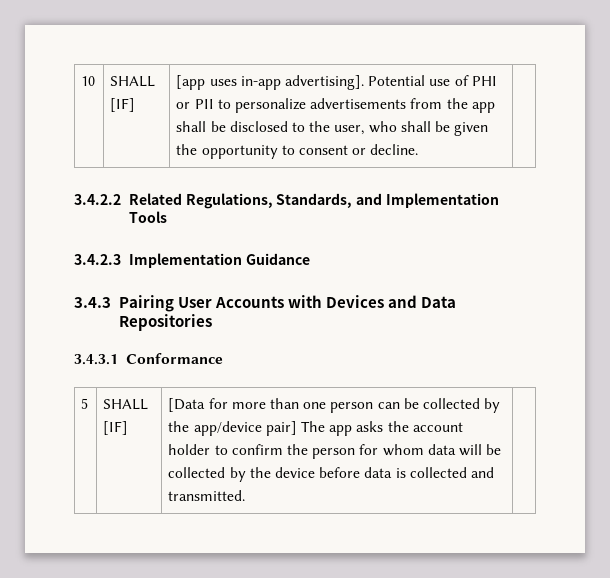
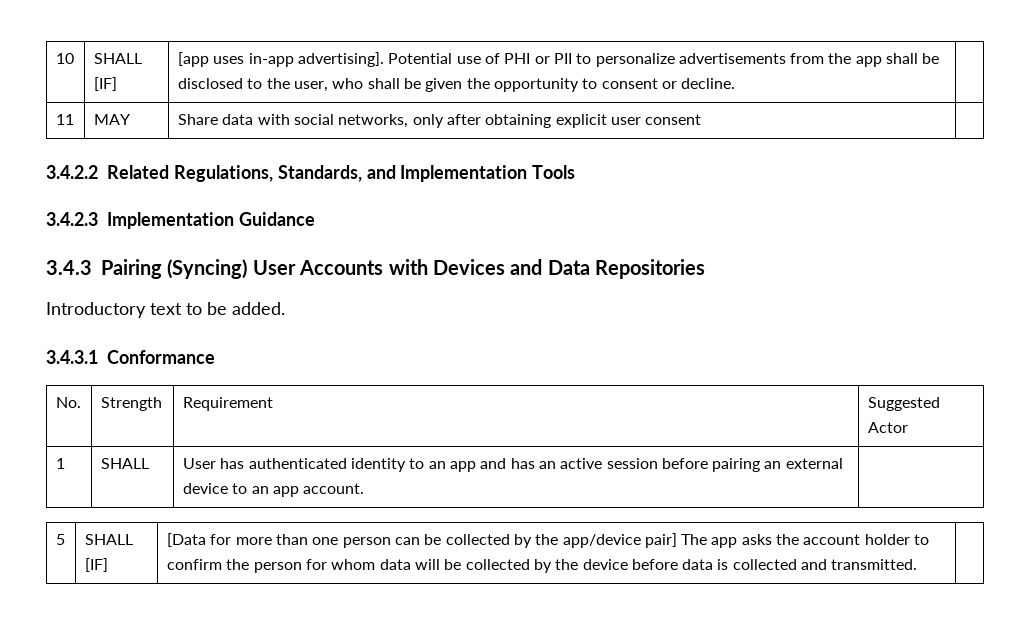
(419, 149) none -> [55,114,74,125] [93,114,130,125] [177,114,702,128] // 11 | MAY | Share data with social networks, only after obtaining explicit user consent |
(174, 303) none -> [167,259,248,279] (Syncing)
[74,353,223,365] 3.4.3.1 Conformance -> [46,302,285,318] [46,350,215,364] [55,397,81,408] [100,397,162,411] [182,397,273,411] [867,397,940,411] [867,422,908,433] [55,458,65,469] [100,458,149,469] [182,458,843,472] [182,483,365,497] Introductory text to be added. // 3.4.3.1 Conformance // No. | Strength | Requirement | Suggested Actor // 1 | SHALL | User has authenticated identity to an app and has an active session before pairing an external device to an app account. |

